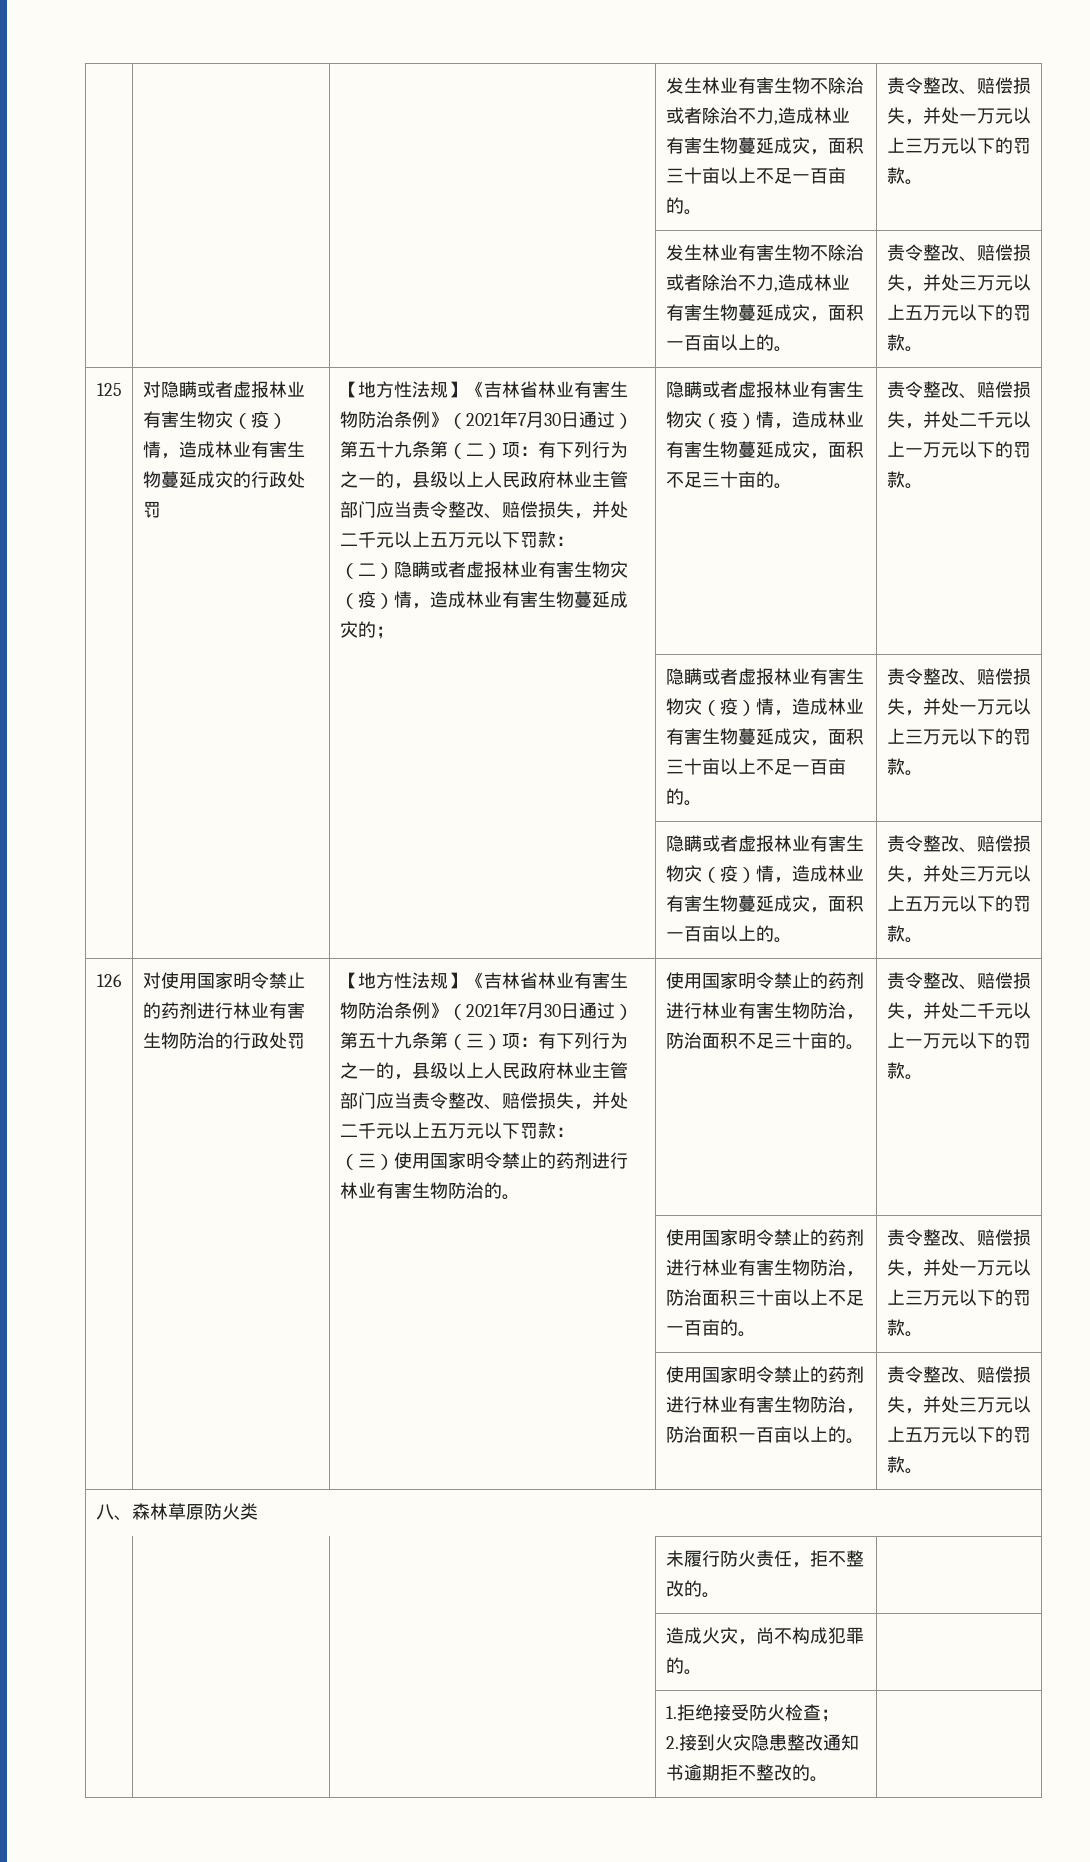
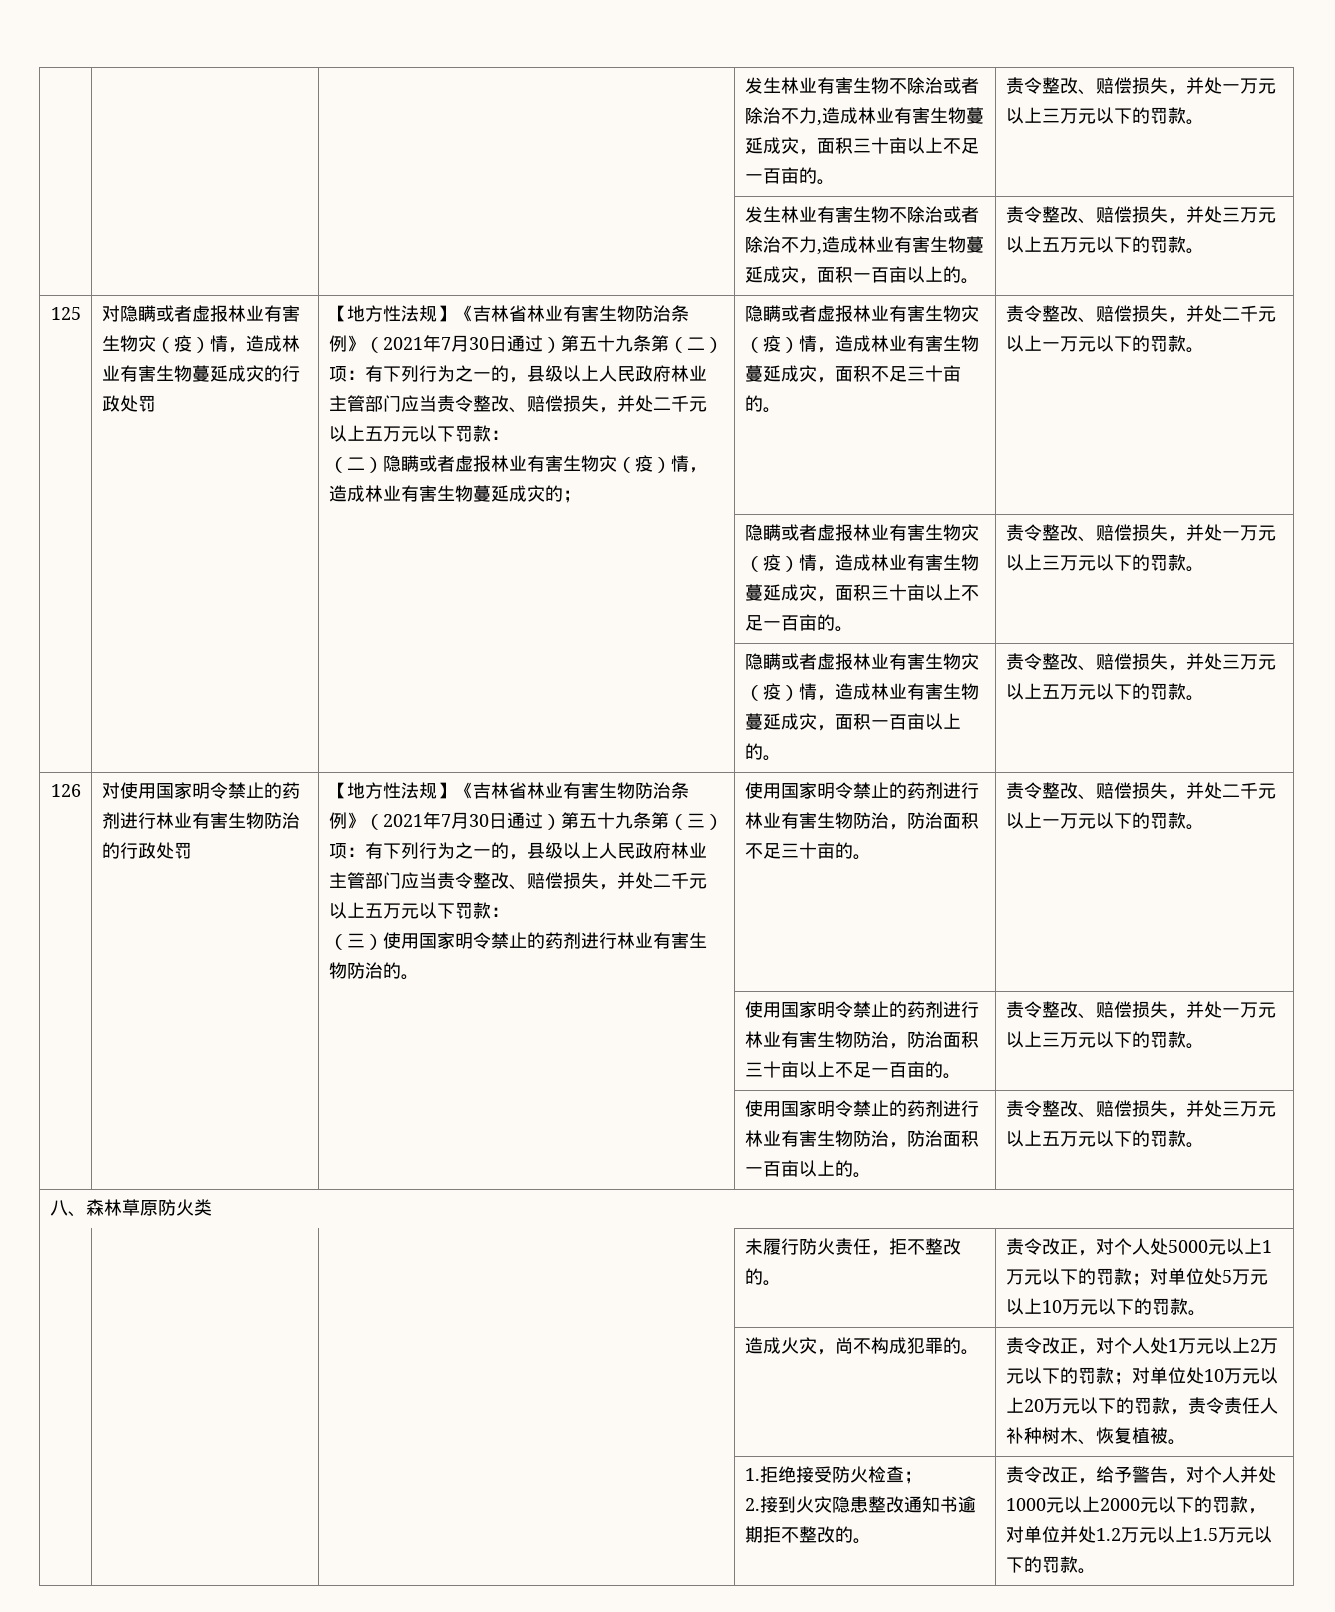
(720, 1595) none -> [1005,1238,1272,1256] [1005,1268,1268,1286] [1005,1298,1206,1316] 责令改正，对个人处5000元以上1万元以下的罚款；对单位处5万元以上10万元以下的罚款。
(702, 1672) none -> [1005,1337,1278,1355] [1005,1367,1278,1385] [1005,1397,1278,1415] [1005,1427,1186,1445] 责令改正，对个人处1万元以上2万元以下的罚款；对单位处10万元以上20万元以下的罚款，责令责任人补种树木、恢复植被。
(828, 1779) none -> [1005,1466,1276,1484] [1005,1496,1266,1514] [1005,1526,1272,1543] [1005,1556,1096,1574] 责令改正，给予警告，对个人并处1000元以上2000元以下的罚款，对单位并处1.2万元以上1.5万元以下的罚款。

